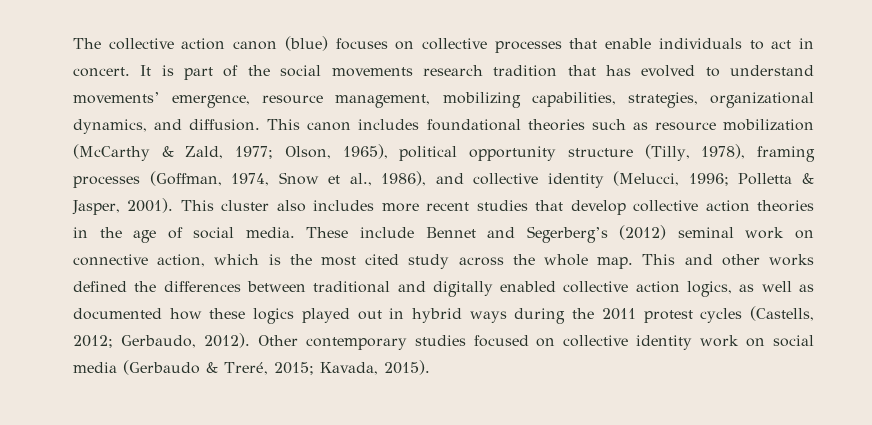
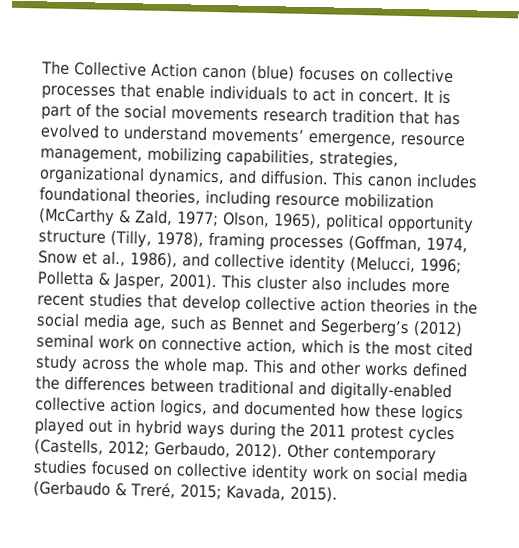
[108,38,226,50] collective action -> [74,61,198,78] Collective Action
[527,119,648,131] theories such as -> [135,188,271,209] theories, including
[133,227,414,243] age of social media. These include -> [36,312,228,333] social media age, such as
[432,281,557,297] digitally enabled -> [330,381,452,402] digitally-enabled
[739,281,814,292] as well as -> [212,400,240,415] and

